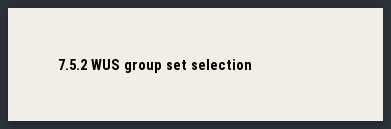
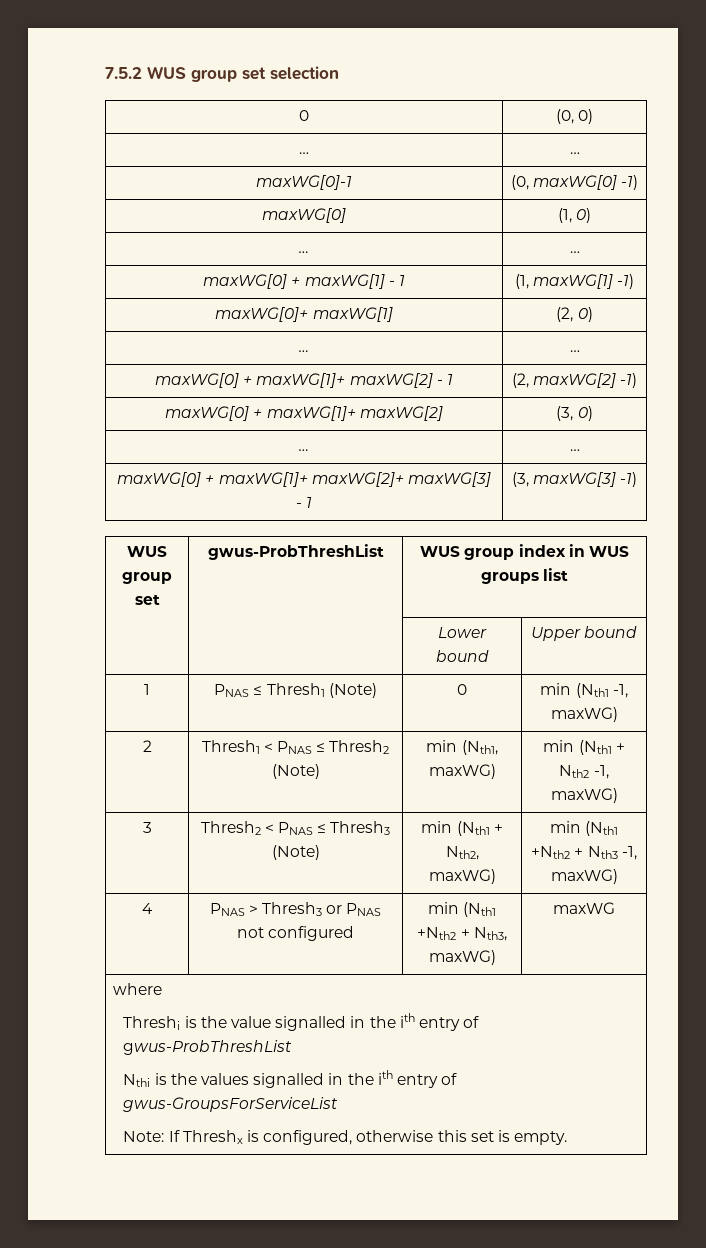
(252, 64) none -> [299,110,309,121] [555,109,594,124] [299,152,309,154] [569,152,580,154] [256,175,352,190] [510,175,639,190] [262,208,346,223] [557,208,592,223] [299,251,309,253] [569,251,580,253] [203,274,405,289] [514,274,635,289] [215,307,393,322] [556,307,593,322] [299,350,309,352] [569,350,580,352] [155,373,453,388] [511,373,638,388] [165,406,443,421] [556,406,593,421] [299,449,309,451] [569,449,580,451] [117,472,491,487] [295,497,313,508] [511,472,638,487] [127,546,167,557] [122,572,172,584] [134,594,160,605] [207,544,384,560] [420,544,629,560] [480,568,569,584] [438,627,487,638] [435,650,489,662] [530,626,638,641] [144,684,150,695] [214,683,377,698] [457,684,467,695] [540,683,628,698] [550,707,618,722] [142,740,152,752] [201,740,390,754] [271,764,320,779] [426,740,498,755] [428,764,496,779] [543,740,625,755] [559,765,609,779] [550,788,618,803] [142,822,152,833] [200,821,391,835] [271,845,320,860] [421,821,503,836] [445,846,479,860] [428,869,496,884] [549,821,619,836] [531,846,637,860] [550,869,618,884] [142,903,153,914] [209,902,382,916] [236,926,355,941] [427,902,497,917] [417,927,507,941] [428,950,496,965] [553,902,615,914] [113,983,163,995] [123,1013,480,1031] [123,1040,293,1055] [123,1070,458,1088] [123,1097,339,1112] [123,1130,568,1145] // 0 | (0, 0) // … | … // maxWG[0]-1 | (0, maxWG[0] -1) // maxWG[0] | (1, 0) // … | … // maxWG[0] + maxWG[1] - 1 | (1, maxWG[1] -1) // maxWG[0]+ maxWG[1] | (2, 0) // … | … // maxWG[0] + maxWG[1]+ maxWG[2] - 1 | (2, maxWG[2] -1) // maxWG[0] + maxWG[1]+ maxWG[2] | (3, 0) // … | … // maxWG[0] + maxWG[1]+ maxWG[2]+ maxWG[3] - 1 | (3, maxWG[3] -1) // WUS group set | gwus-ProbThreshList | WUS group index in WUS groups list // | | Lower bound | Upper bound // 1 | PNAS ≤ Thresh1 (Note) | 0 | min (Nth1 -1, maxWG) // 2 | Thresh1 < PNAS ≤ Thresh2 (Note) | min (Nth1, maxWG) | min (Nth1 + Nth2 -1, maxWG) // 3 | Thresh2 < PNAS ≤ Thresh3 (Note) | min (Nth1 + Nth2, maxWG) | min (Nth1 +Nth2 + Nth3 -1, maxWG) // 4 | PNAS > Thresh3 or PNAS not configured | min (Nth1 +Nth2 + Nth3, maxWG) | maxWG // where // Threshi is the value signalled in the ith entry of gwus-ProbThreshList // Nthi is the values signalled in the ith entry of gwus-GroupsForServiceList // Note: If Threshx is configured, otherwise this set is empty.

